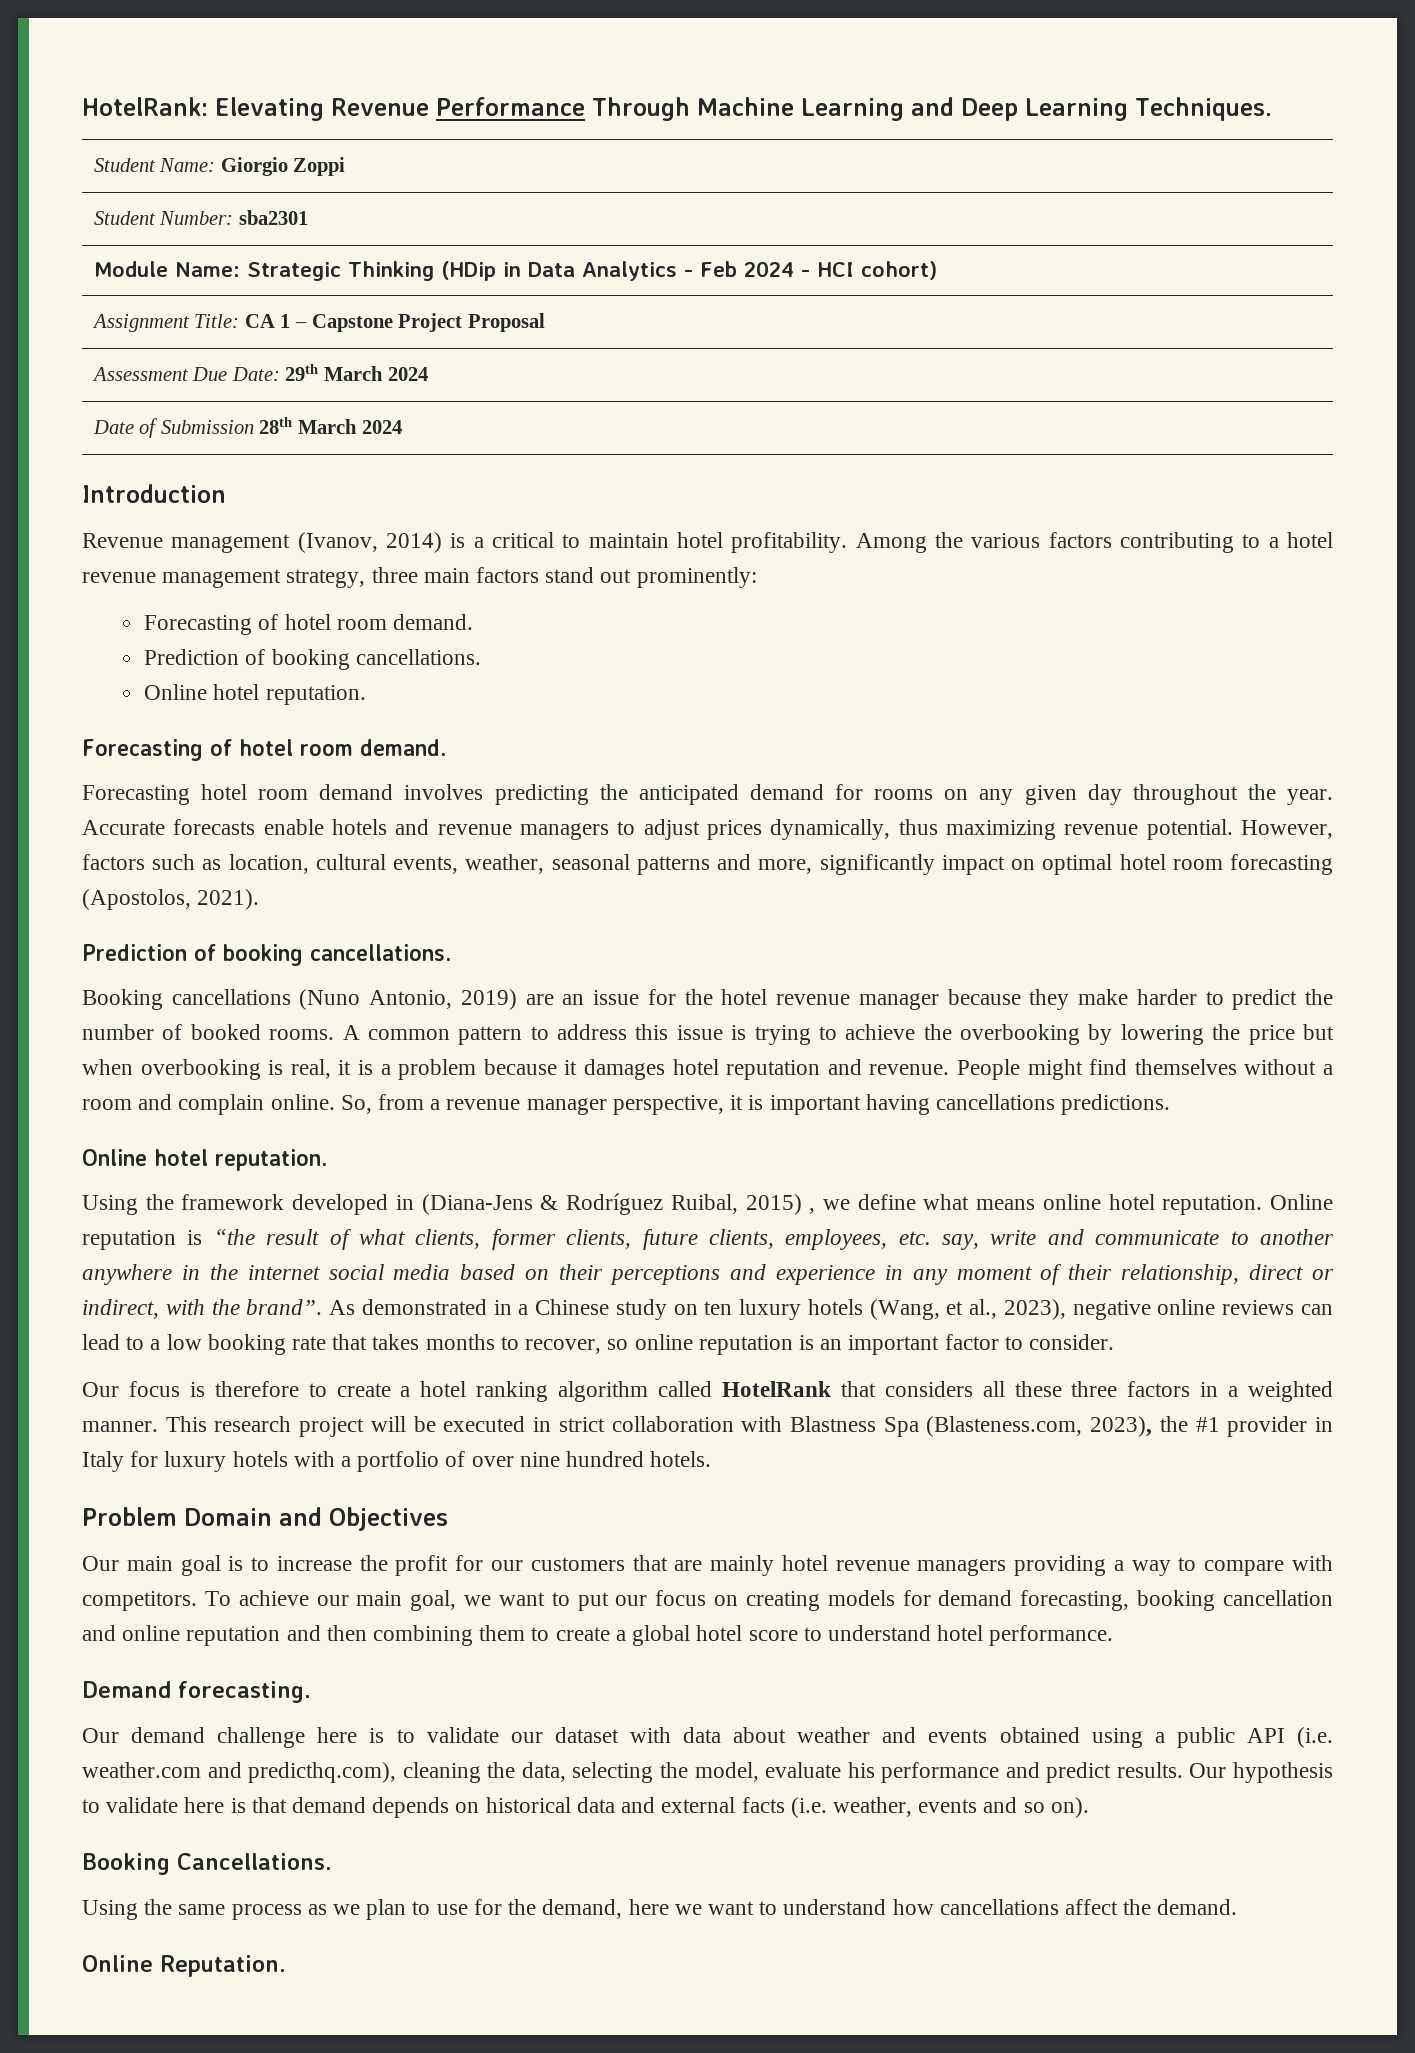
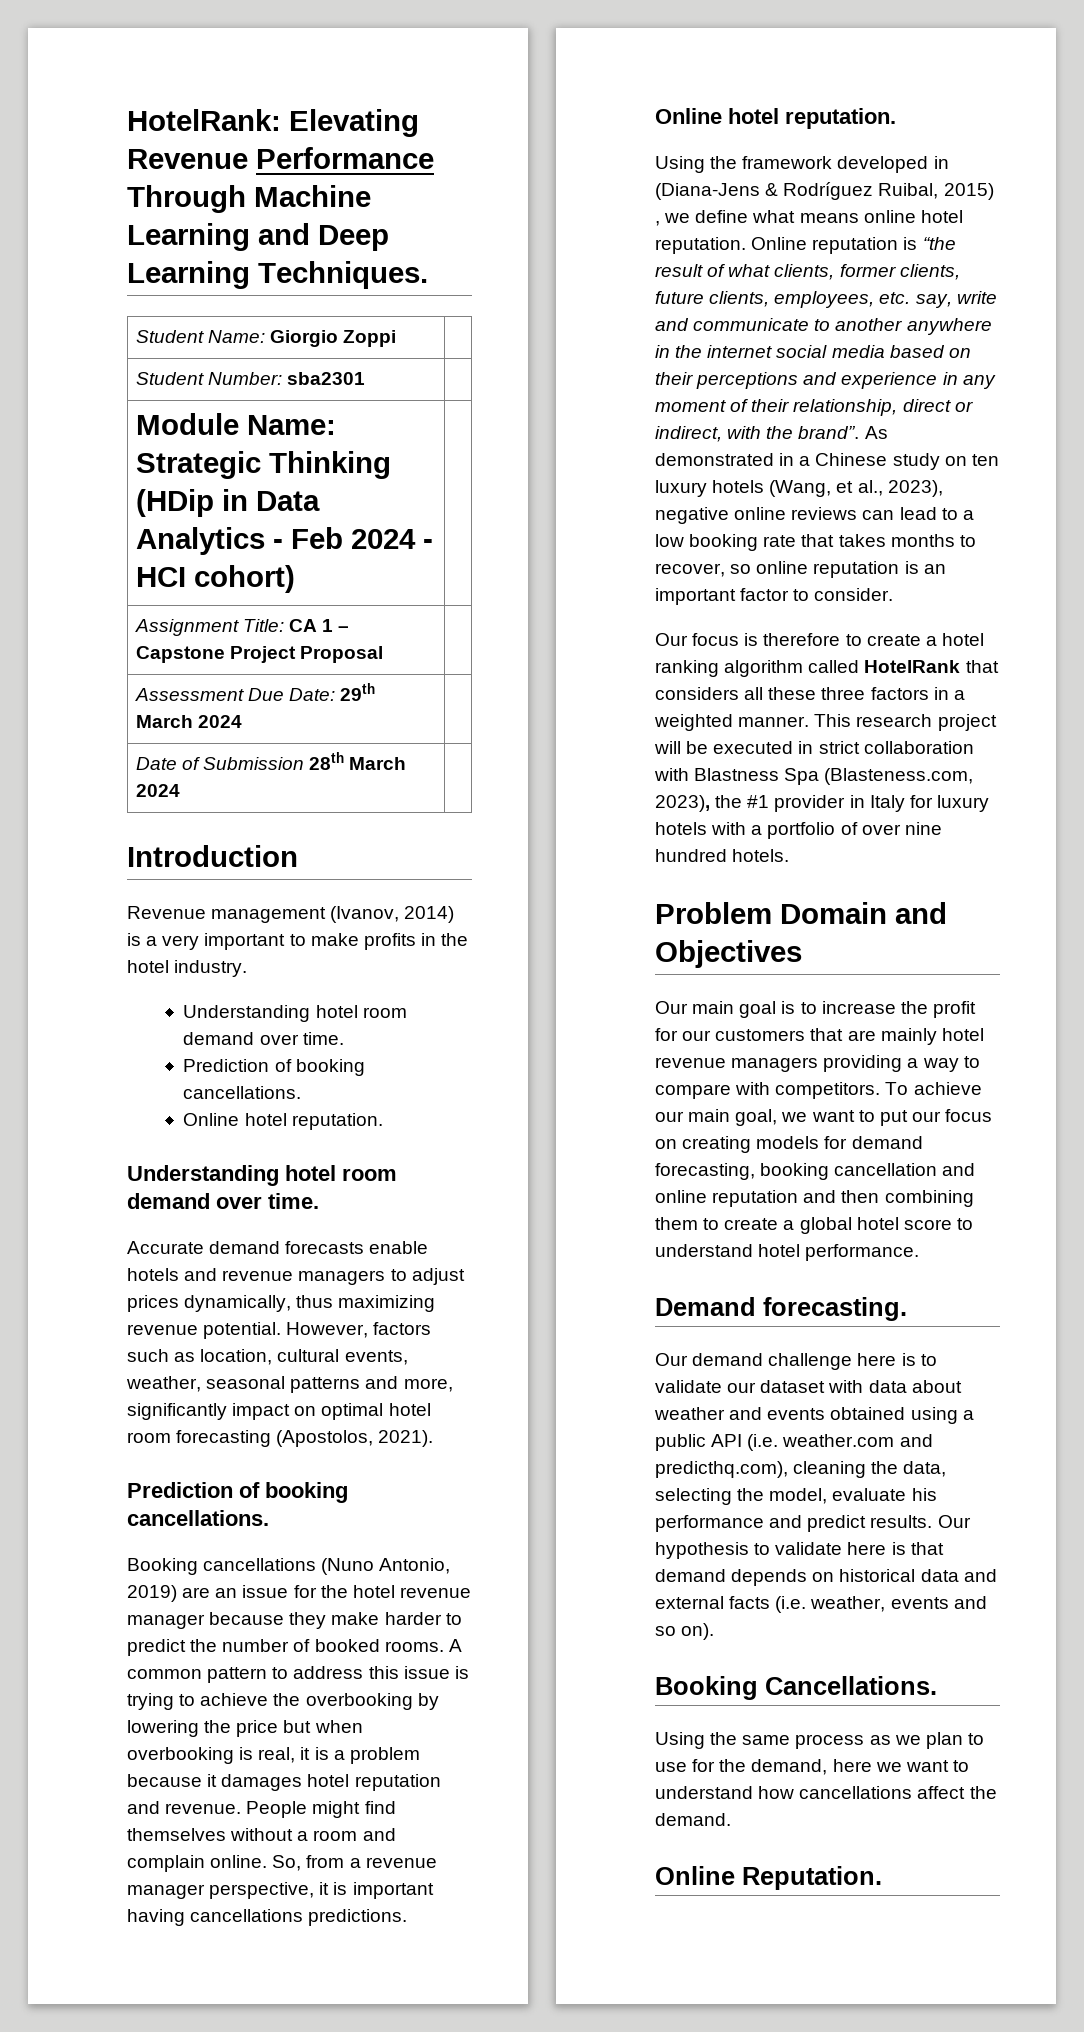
[491,532,1333,553] [82,567,757,588] [144,614,473,635] critical to maintain hotel profitability. Among the various factors contributing to a hotel revenue management strategy, three main factors stand out prominently: // Forecasting of hotel room demand. -> [162,933,469,950] [127,960,248,977] [183,1005,407,1022] [183,1032,344,1045] very important to make profits in the hotel industry. // Understanding hotel room demand over time.
[82,739,446,761] [82,784,1333,805] [82,820,165,835] Forecasting of hotel room demand. // Forecasting hotel room demand involves predicting the anticipated demand for rooms on any given day throughout the year. Accurate -> [127,1165,397,1186] [127,1193,319,1209] [127,1241,281,1254] Understanding hotel room demand over time. // Accurate demand

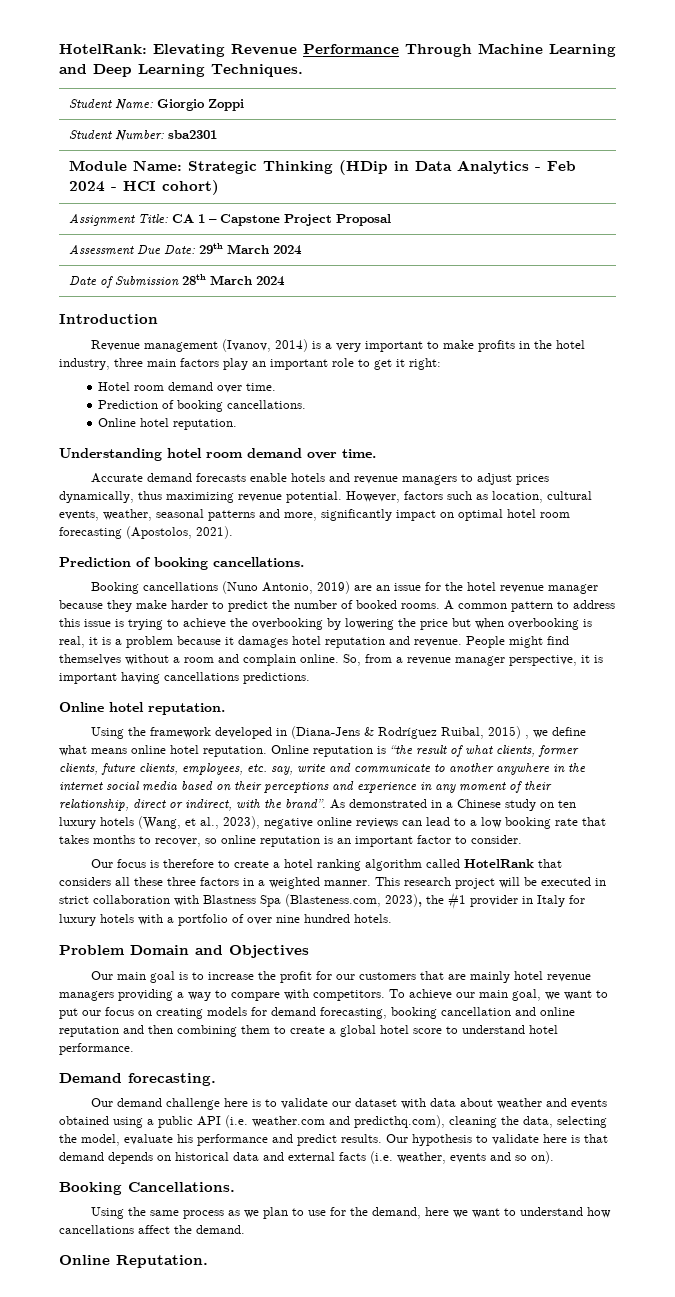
[174,960,248,977] [183,1005,358,1022] industry. // Understanding hotel -> [59,358,441,370] [98,382,131,391] industry, three main factors play an important role to get it right: // Hotel

